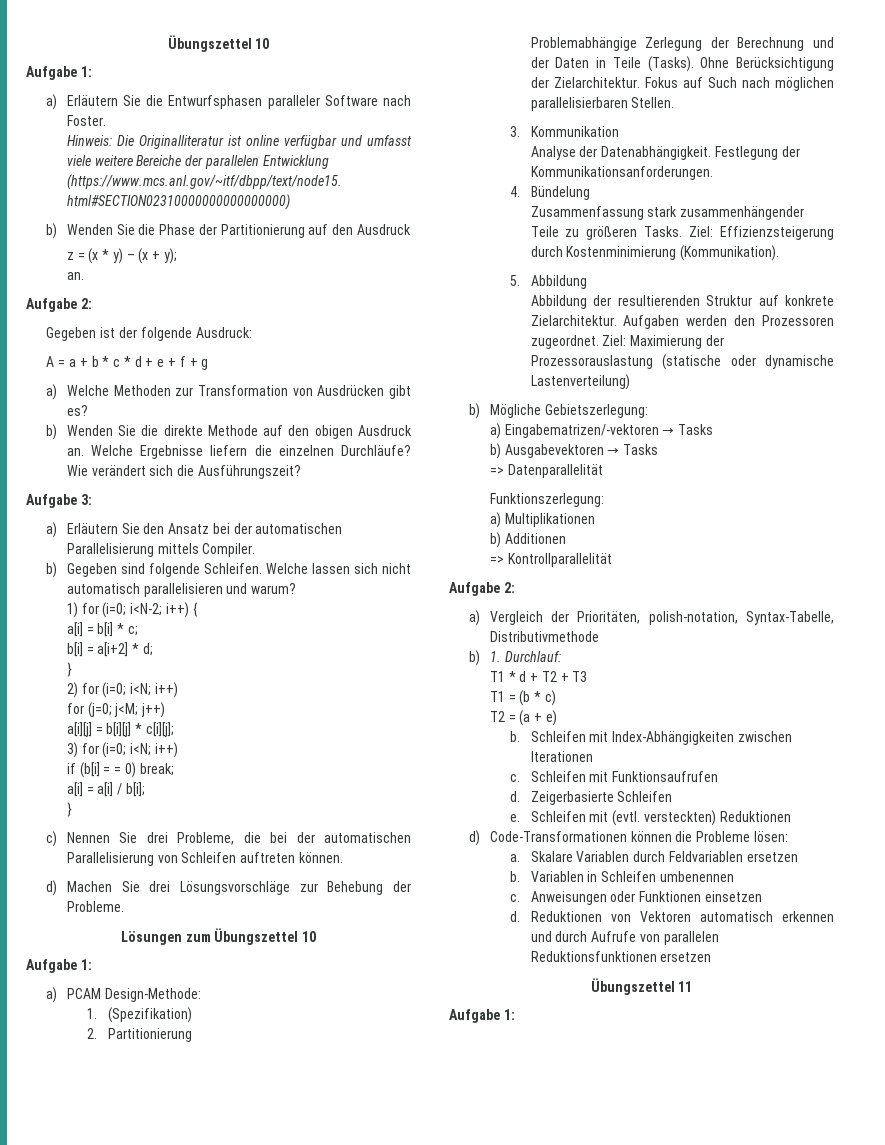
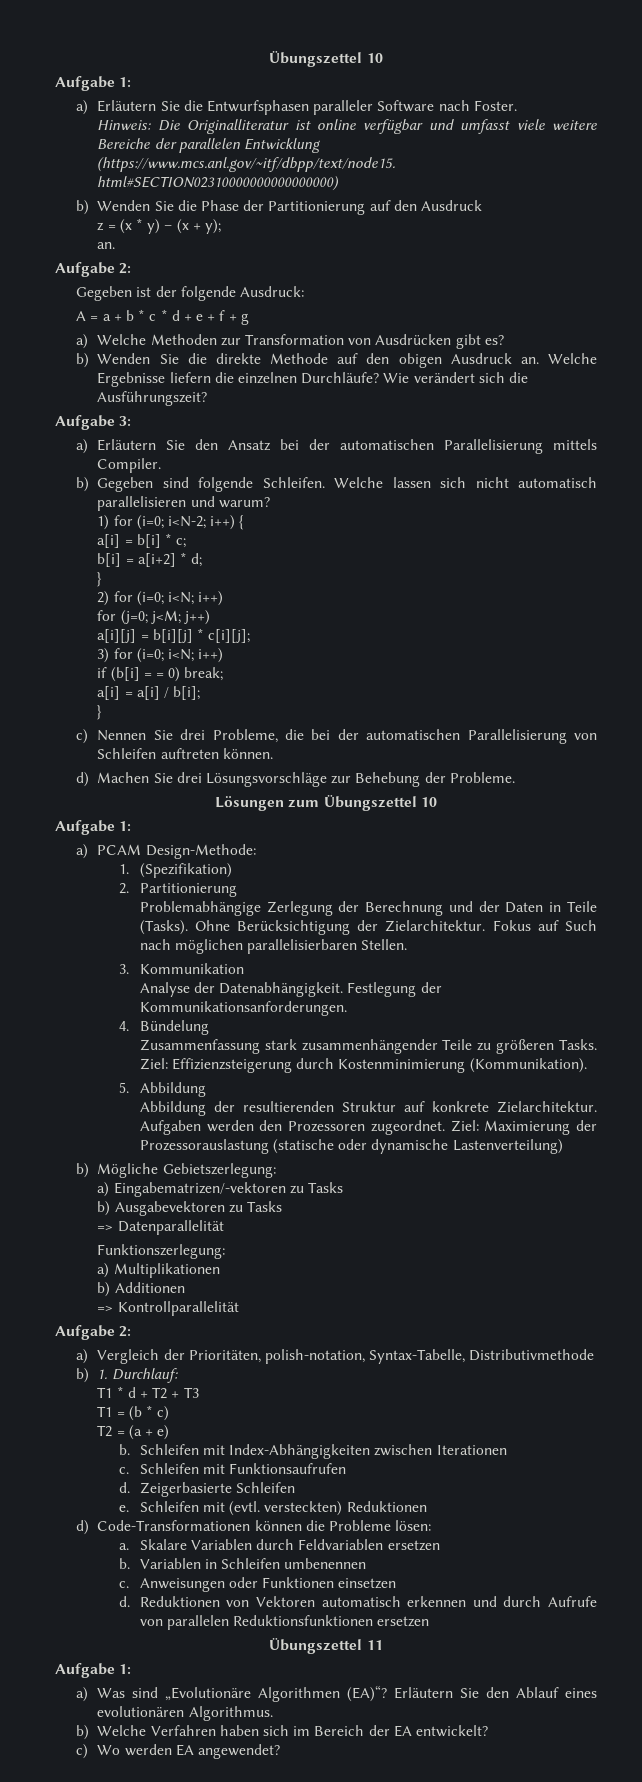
[662,428,675,435] → -> [289,1185,304,1194] zu
[607,448,620,455] → -> [228,1204,243,1213] zu
(515, 1014) none -> [76,1685,597,1702] [97,1706,273,1721] [76,1725,488,1740] [76,1744,280,1759] // a) Was sind „Evolutionäre Algorithmen (EA)“? Erläutern Sie den Ablauf eines evolutionären Algorithmus. // b) Welche Verfahren haben sich im Bereich der EA entwickelt? // c) Wo werden EA angewendet?

